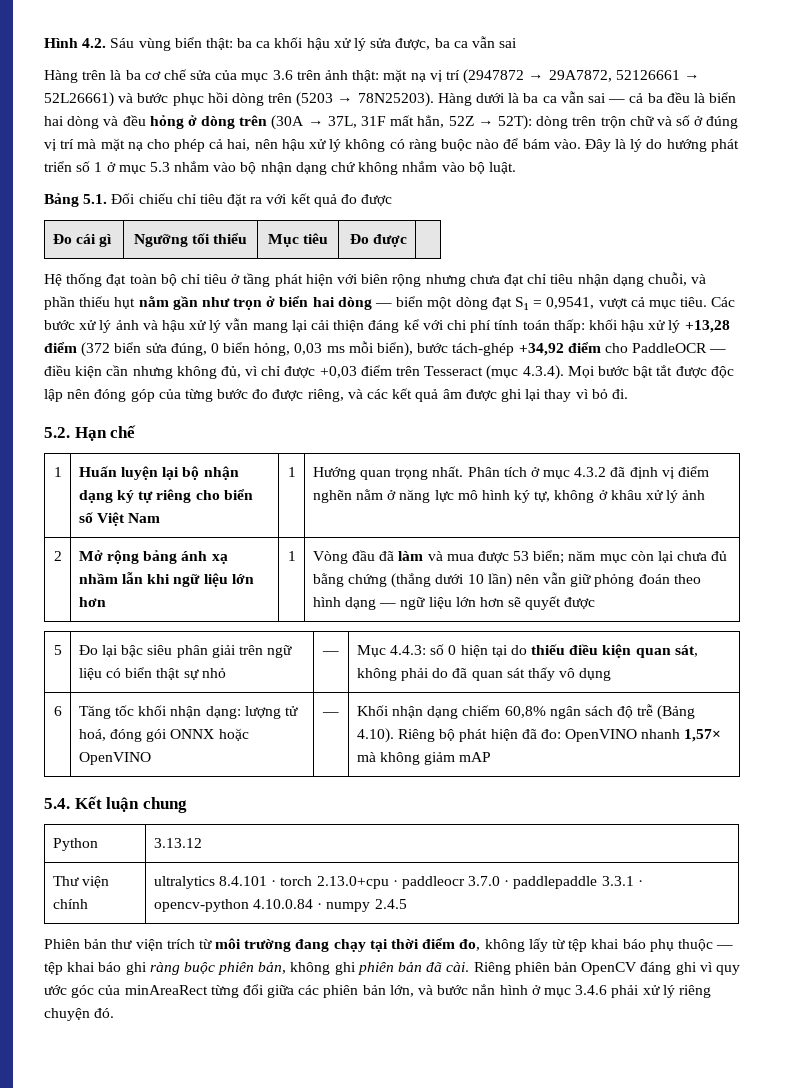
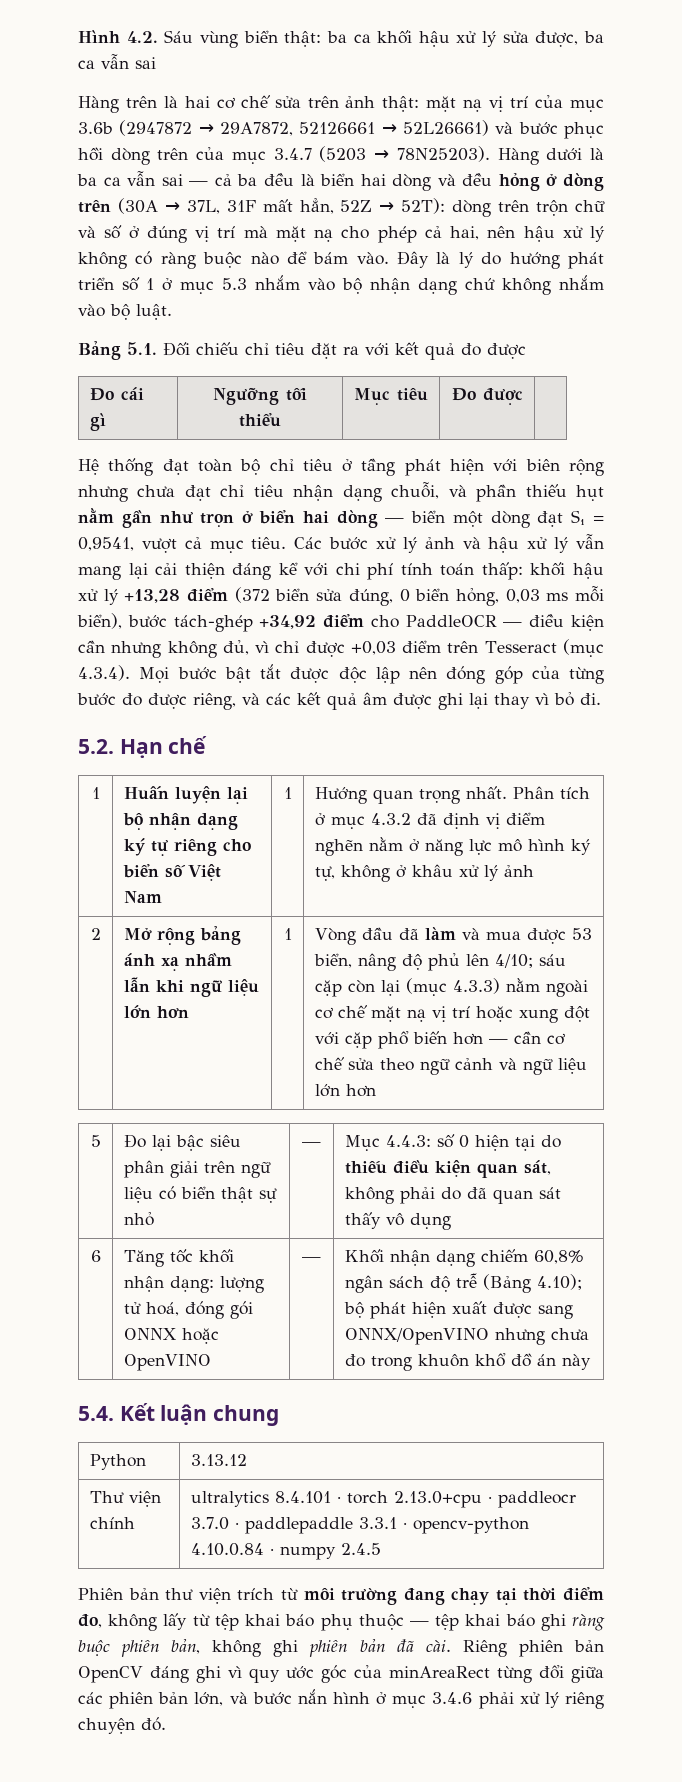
[125,69,293,82] ba cơ chế sửa của mục 3.6 -> [184,95,301,109] hai cơ chế sửa
(460, 75) none -> [535,95,604,112] [78,122,113,134] của mục 3.6b
(293, 98) none -> [196,147,312,164] của mục 3.4.7
[533,550,728,564] [312,572,701,588] [312,596,596,610] biển; năm mục còn lại chưa đủ bằng chứng (thắng dưới 10 lần) nên vẫn giữ phỏng đoán theo hình dạng — ngữ liệu lớn hơn sẽ quyết được -> [313,953,566,971] [314,978,588,997] [314,1005,590,1023] [314,1031,566,1049] [314,1057,587,1075] [314,1084,376,1097] biển, nâng độ phủ lên 4/10; sáu cặp còn lại (mục 4.3.3) nằm ngoài cơ chế mặt nạ vị trí hoặc xung đột với cặp phổ biến hơn — cần cơ chế sửa theo ngữ cảnh và ngữ liệu lớn hơn
[356,728,436,743] 4.10). Riêng -> [536,1274,582,1290] 4.10);
[521,729,722,742] [356,752,492,765] đã đo: OpenVINO nhanh 1,57× mà không giảm mAP -> [451,1301,573,1319] [344,1328,589,1345] [344,1353,591,1371] xuất được sang ONNX/OpenVINO nhưng chưa đo trong khuôn khổ đồ án này

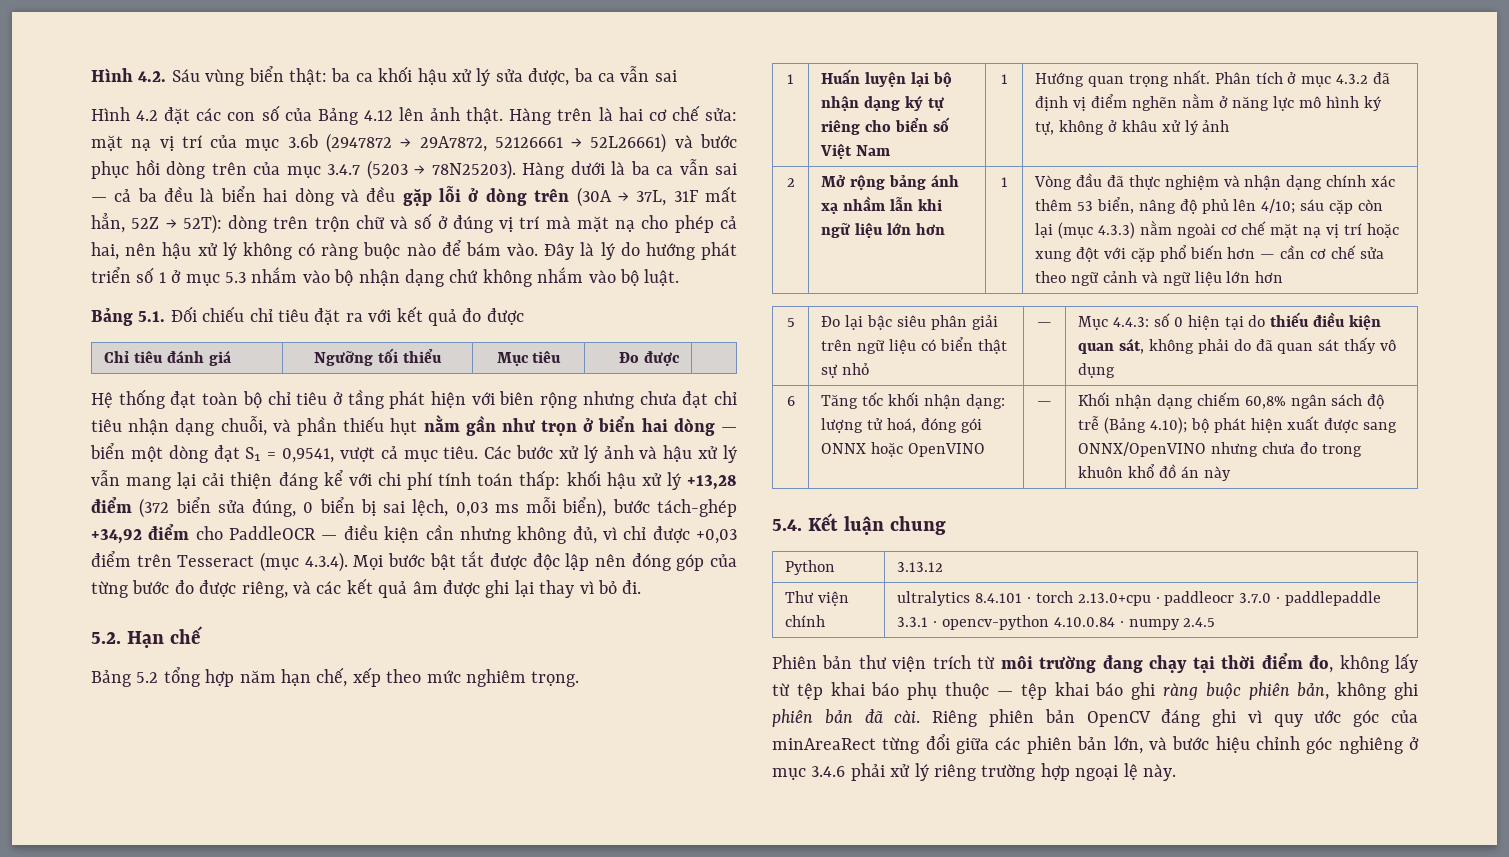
(156, 63) none -> [91,105,504,125] Hình 4.2 đặt các con số của Bảng 4.12 lên ảnh thật.
[274,96,420,112] sửa trên ảnh thật: -> [705,108,738,121] sửa:
[498,173,540,191] hỏng -> [402,186,462,206] gặp lỗi
[89,387,144,401] [89,413,106,431] Đo cái gì -> [104,350,231,366] Chỉ tiêu đánh giá
[455,588,499,606] hỏng, -> [360,499,449,517] bị sai lệch,
(208, 745) none -> [91,667,580,687] // Bảng 5.2 tổng hợp năm hạn chế, xếp theo mức nghiêm trọng.
[424,927,566,944] làm và mua được -> [1128,175,1396,190] [1035,199,1073,211] thực nghiệm và nhận dạng chính xác thêm
[297,1689,370,1704] nắn hình -> [1215,736,1403,754] hiệu chỉnh góc nghiêng
[78,1717,166,1734] chuyện đó. -> [981,763,1176,781] trường hợp ngoại lệ này.

